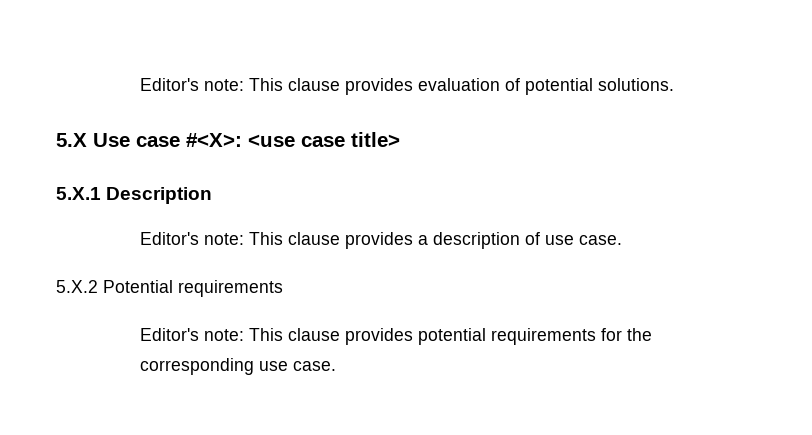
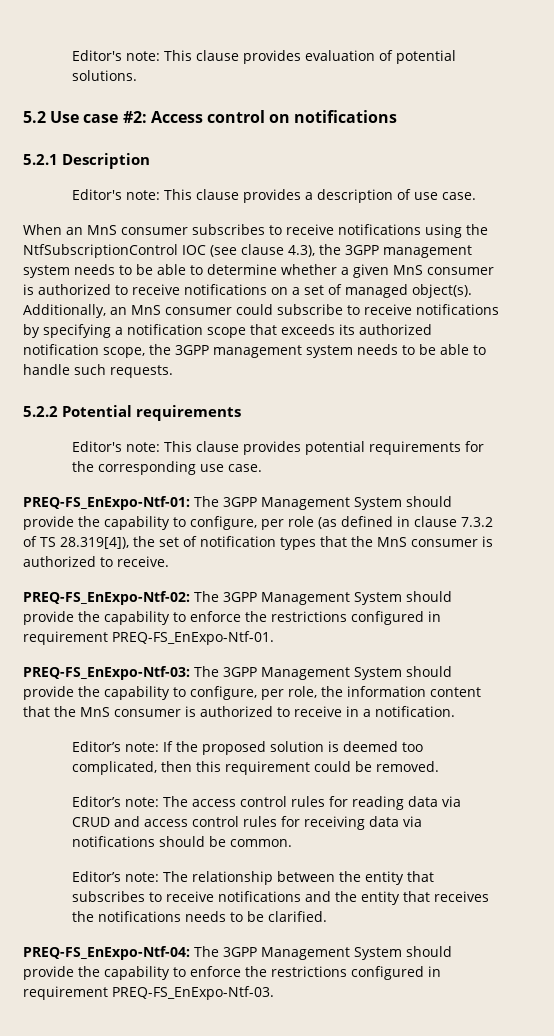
[56,133,87,147] 5.X -> [23,111,46,123] 5.2
[186,132,400,147] [56,187,101,200] #<X>: <use case title> // 5.X.1 -> [122,110,398,123] [23,154,58,165] #2: Access control on notifications // 5.2.1
[56,280,98,293] 5.X.2 -> [23,224,488,238] [23,244,472,258] [23,264,494,278] [23,284,472,298] [23,304,499,318] [23,324,432,338] [23,344,486,358] [23,364,173,378] [23,406,58,417] When an MnS consumer subscribes to receive notifications using the NtfSubscriptionControl IOC (see clause 4.3), the 3GPP management system needs to be able to determine whether a given MnS consumer is authorized to receive notifications on a set of managed object(s). Additionally, an MnS consumer could subscribe to receive notifications by specifying a notification scope that exceeds its authorized notification scope, the 3GPP management system needs to be able to handle such requests. // 5.2.2
(336, 366) none -> [23,496,452,510] [23,516,493,530] [23,536,493,550] [23,556,169,567] [23,591,452,605] [23,611,441,625] [23,631,274,645] [23,666,452,680] [23,686,481,700] [23,706,455,717] [72,741,424,755] [72,761,440,775] [72,796,462,810] [72,816,423,830] [72,836,293,847] [72,871,435,885] [72,891,490,905] [72,911,328,922] [23,946,452,960] [23,966,441,980] [23,986,274,1000] // PREQ-FS_EnExpo-Ntf-01: The 3GPP Management System should provide the capability to configure, per role (as defined in clause 7.3.2 of TS 28.319[4]), the set of notification types that the MnS consumer is authorized to receive. // PREQ-FS_EnExpo-Ntf-02: The 3GPP Management System should provide the capability to enforce the restrictions configured in requirement PREQ-FS_EnExpo-Ntf-01. // PREQ-FS_EnExpo-Ntf-03: The 3GPP Management System should provide the capability to configure, per role, the information content that the MnS consumer is authorized to receive in a notification. // Editor’s note: If the proposed solution is deemed too complicated, then this requirement could be removed. // Editor’s note: The access control rules for reading data via CRUD and access control rules for receiving data via notifications should be common. // Editor’s note: The relationship between the entity that subscribes to receive notifications and the entity that receives the notifications needs to be clarified. // PREQ-FS_EnExpo-Ntf-04: The 3GPP Management System should provide the capability to enforce the restrictions configured in requirement PREQ-FS_EnExpo-Ntf-03.

